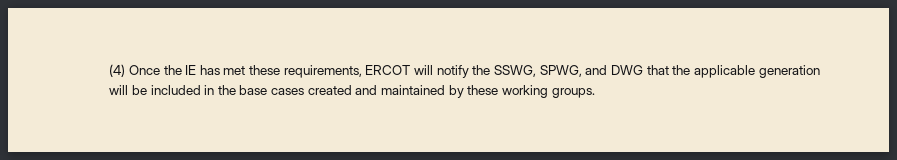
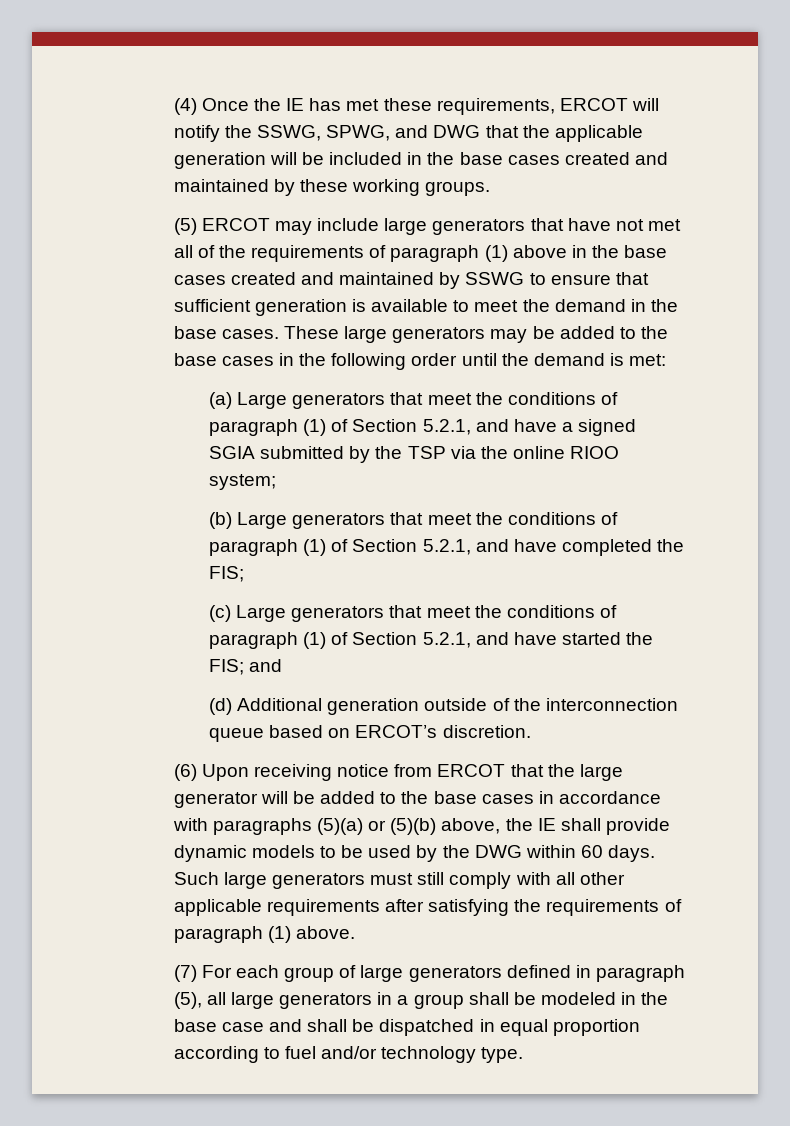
(595, 93) none -> [173,218,681,235] [173,245,668,262] [173,272,649,289] [173,299,678,316] [173,326,668,343] [173,353,667,370] [209,392,618,409] [209,419,637,436] [209,446,620,463] [209,474,277,490] [209,512,618,529] [209,539,685,556] [209,566,245,582] [209,605,617,622] [209,632,654,649] [209,659,283,675] [209,698,678,715] [209,725,531,742] [173,764,623,781] [173,791,661,808] [172,818,670,835] [173,845,656,862] [173,872,625,889] [173,899,682,916] [173,926,355,943] [173,965,685,982] [173,992,669,1009] [173,1019,640,1036] [173,1046,524,1063] // (5) ERCOT may include large generators that have not met all of the requirements of paragraph (1) above in the base cases created and maintained by SSWG to ensure that sufficient generation is available to meet the demand in the base cases. These large generators may be added to the base cases in the following order until the demand is met: // (a) Large generators that meet the conditions of paragraph (1) of Section 5.2.1, and have a signed SGIA submitted by the TSP via the online RIOO system; // (b) Large generators that meet the conditions of paragraph (1) of Section 5.2.1, and have completed the FIS; // (c) Large generators that meet the conditions of paragraph (1) of Section 5.2.1, and have started the FIS; and // (d) Additional generation outside of the interconnection queue based on ERCOT’s discretion. // (6) Upon receiving notice from ERCOT that the large generator will be added to the base cases in accordance with paragraphs (5)(a) or (5)(b) above, the IE shall provide dynamic models to be used by the DWG within 60 days. Such large generators must still comply with all other applicable requirements after satisfying the requirements of paragraph (1) above. // (7) For each group of large generators defined in paragraph (5), all large generators in a group shall be modeled in the base case and shall be dispatched in equal proportion according to fuel and/or technology type.

